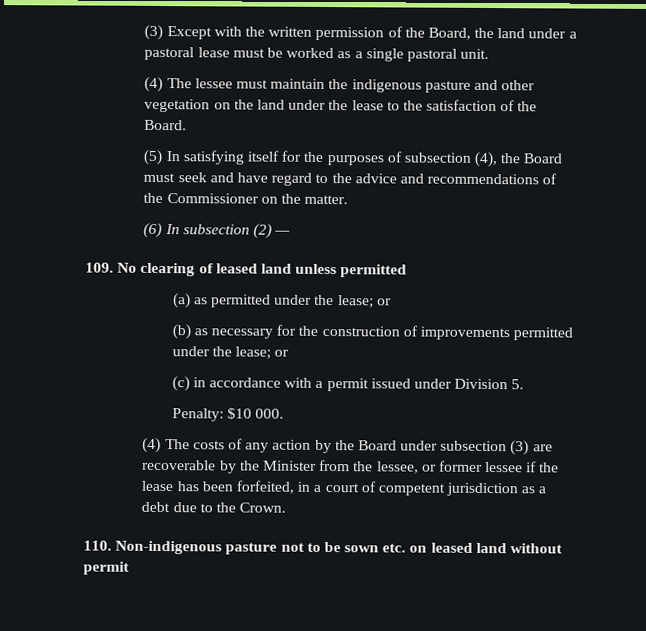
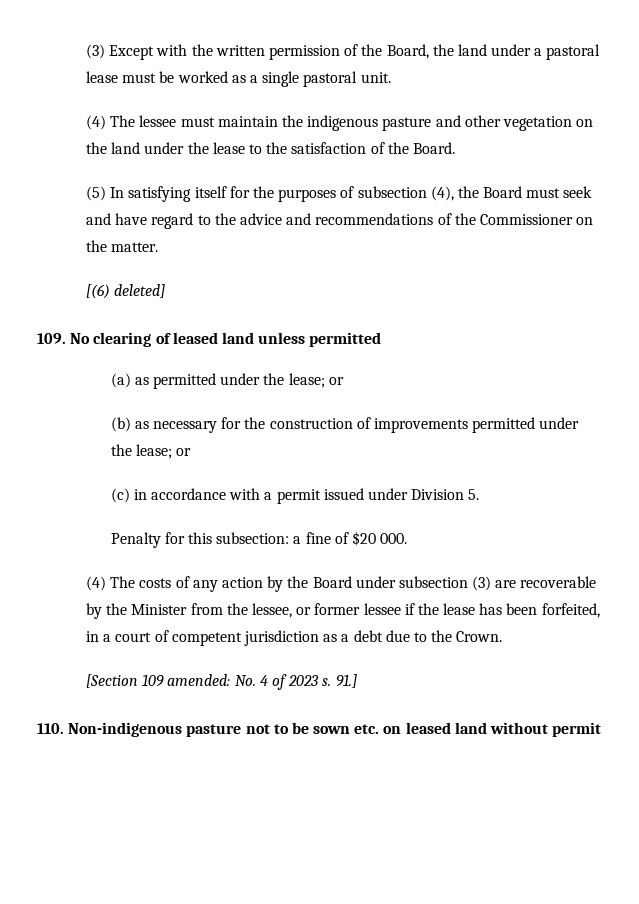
[143,222,291,239] (6) In subsection (2) — -> [86,284,166,299] [(6) deleted]
[171,407,252,422] Penalty: $10 -> [110,531,376,548] Penalty for this subsection: a fine of $20
(287, 507) none -> [86,674,357,690] // [Section 109 amended: No. 4 of 2023 s. 91.]

